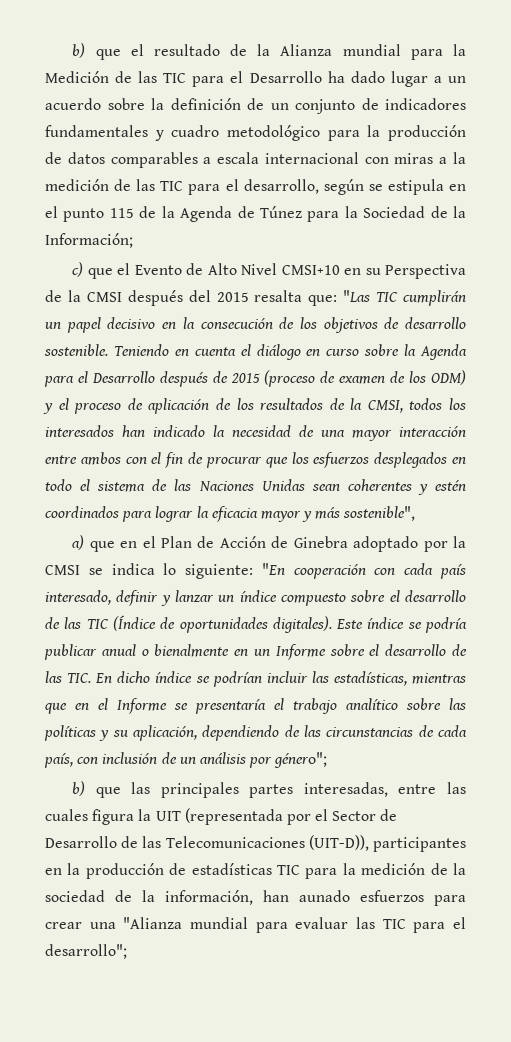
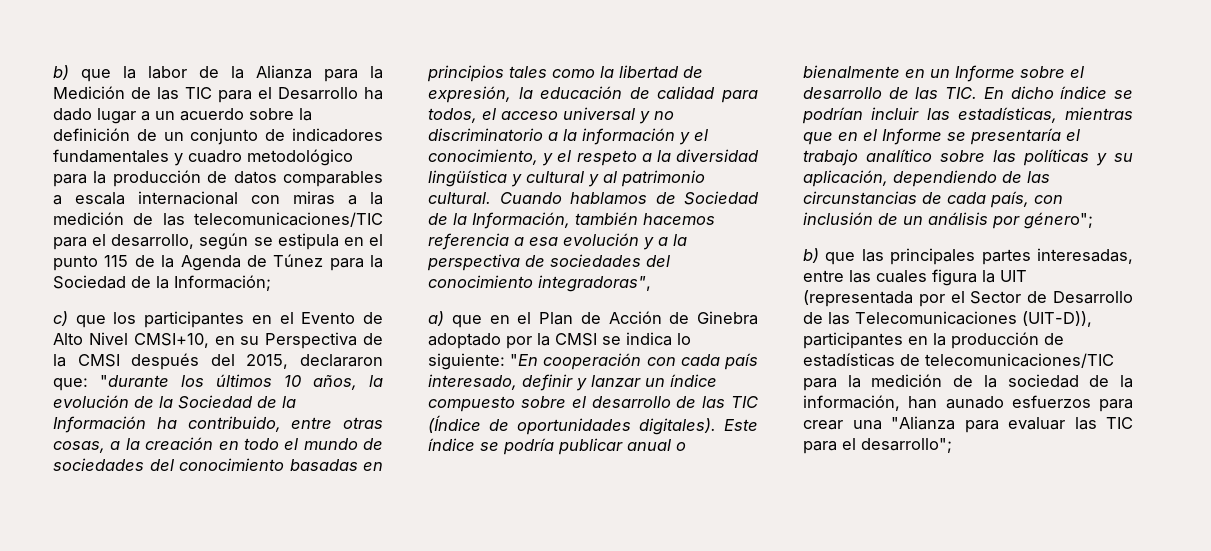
[72,43,220,60] b) que el resultado -> [53,65,187,82] b) que la labor
[342,44,401,56] mundial -> (312, 72) none
[160,181,184,191] TIC -> [194,212,383,227] telecomunicaciones/TIC
(113, 273) none -> [113,311,272,328] los participantes en
[281,265,340,275] CMSI+10 -> [133,333,209,348] CMSI+10,
[216,290,466,306] [45,317,466,333] [44,344,467,360] [44,370,467,387] [43,398,466,414] [45,425,466,441] [45,452,466,468] [45,479,467,495] [45,506,416,522] 2015 resalta que: "Las TIC cumplirán un papel decisivo en la consecución de los objetivos de desarrollo sostenible. Teniendo en cuenta el diálogo en curso sobre la Agenda para el Desarrollo después de 2015 (proceso de examen de los ODM) y el proceso de aplicación de los resultados de la CMSI, todos los interesados han indicado la necesidad de una mayor interacción entre ambos con el fin de procurar que los esfuerzos desplegados en todo el sistema de las Naciones Unidas sean coherentes y estén coordinados para lograr la eficacia mayor y más sostenible", -> [246,354,383,369] [53,374,383,391] [53,395,296,409] [53,416,383,433] [53,437,383,453] [53,458,383,471] [427,65,703,82] [428,86,758,103] [428,107,674,124] [428,128,708,145] [428,149,759,166] [428,170,705,187] [428,191,759,205] [428,212,715,229] [428,233,687,250] [427,254,670,271] [428,275,651,292] 2015, declararon que: "durante los últimos 10 años, la evolución de la Sociedad de la Información ha contribuido, entre otras cosas, a la creación en todo el mundo de sociedades del conocimiento basadas en principios tales como la libertad de expresión, la educación de calidad para todos, el acceso universal y no discriminatorio a la información y el conocimiento, y el respeto a la diversidad lingüística y cultural y al patrimonio cultural. Cuando hablamos de Sociedad de la Información, también hacemos referencia a esa evolución y a la perspectiva de sociedades del conocimiento integradoras",
[277,865,300,875] TIC -> [900,353,1114,368] de telecomunicaciones/TIC
[189,917,248,929] mundial -> (955, 423) none

